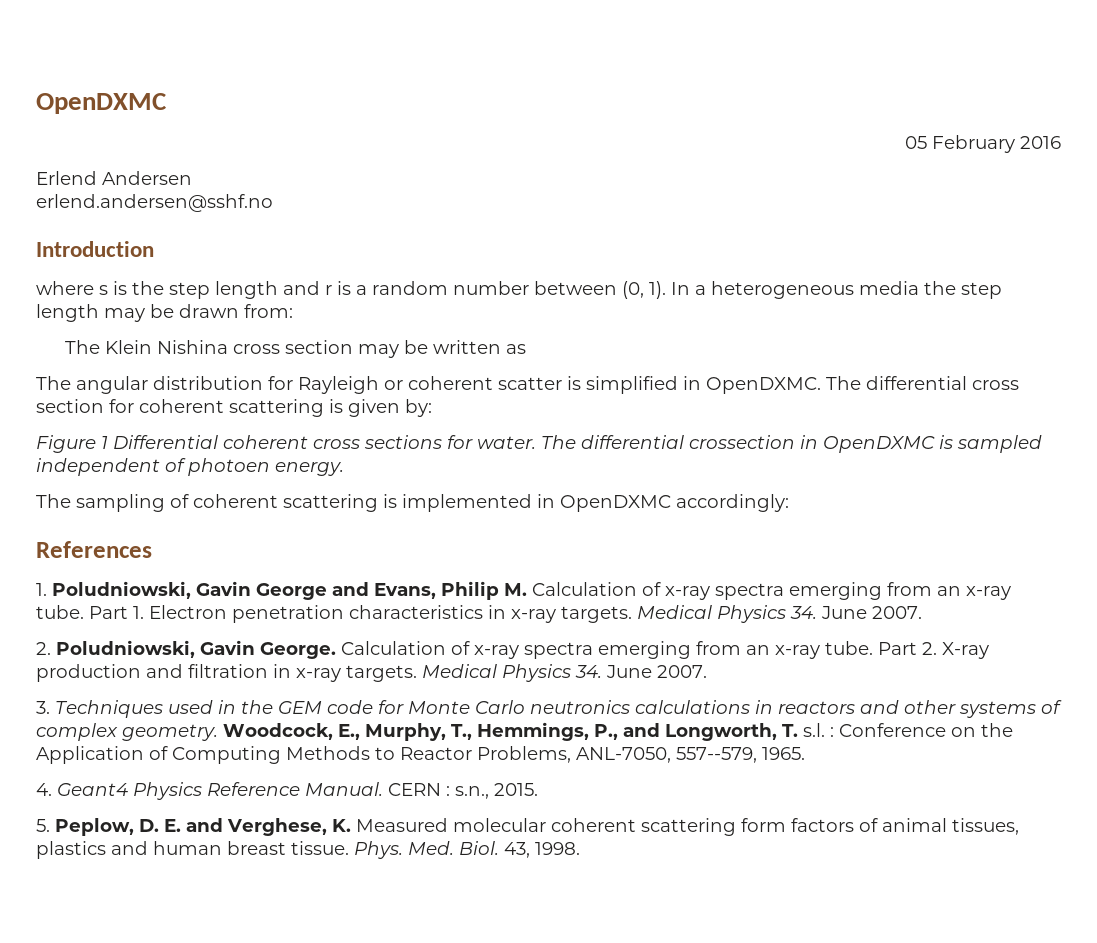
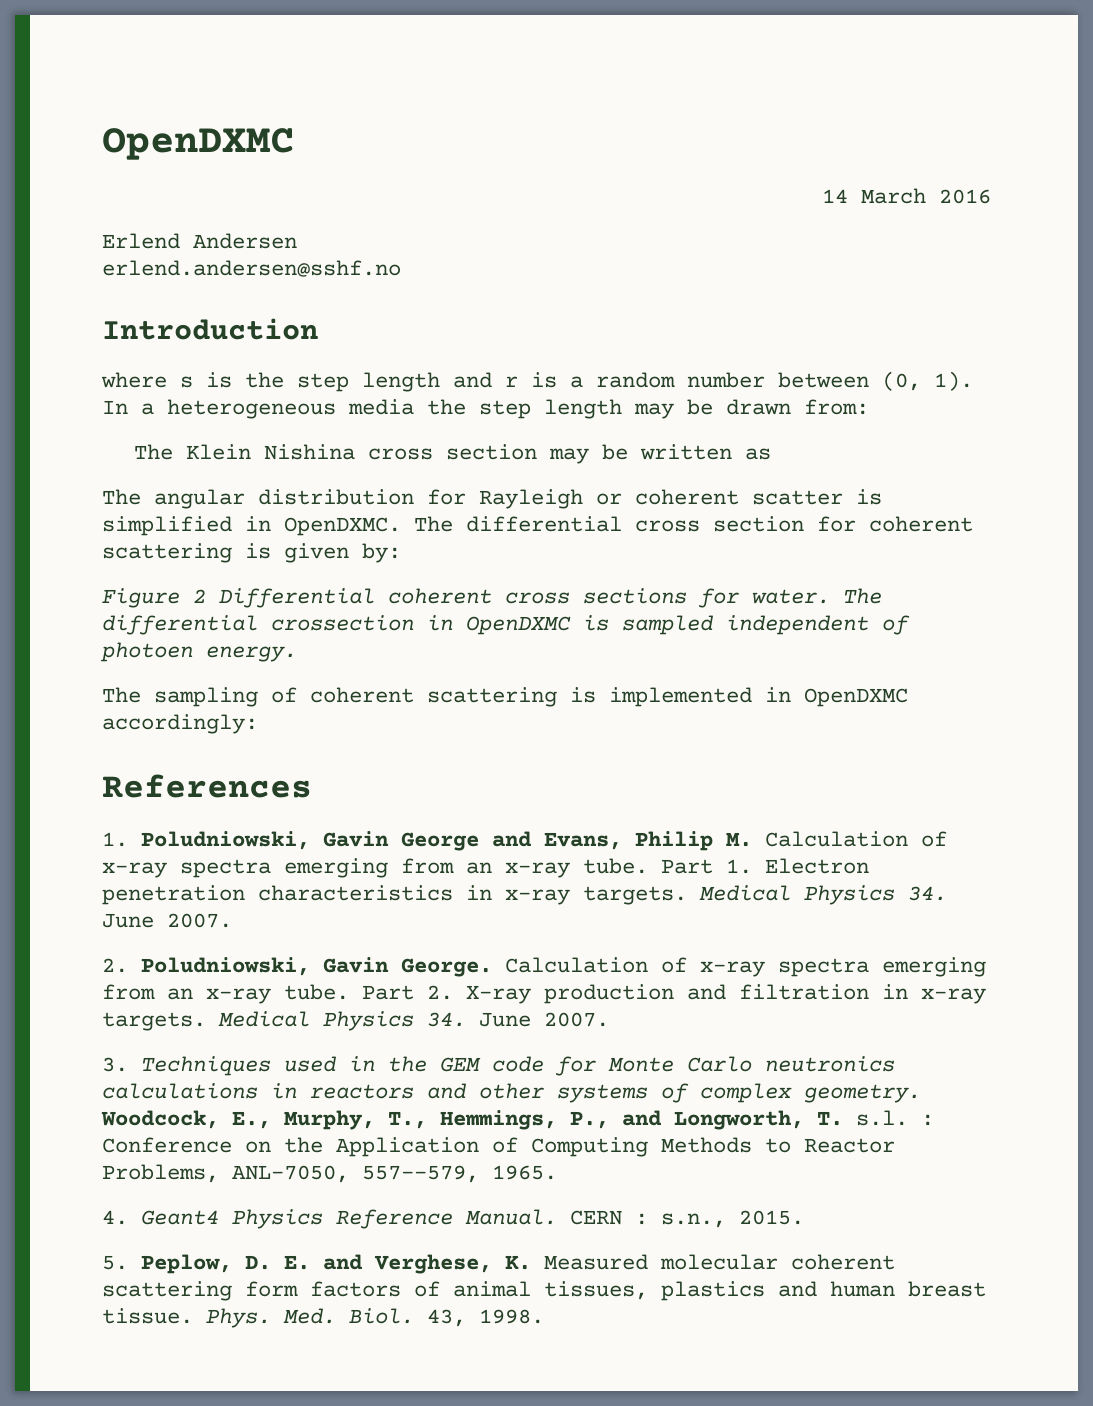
[905,135,1015,153] 05 February -> [822,188,926,204] 14 March
[101,436,108,449] 1 -> [193,589,206,603] 2

